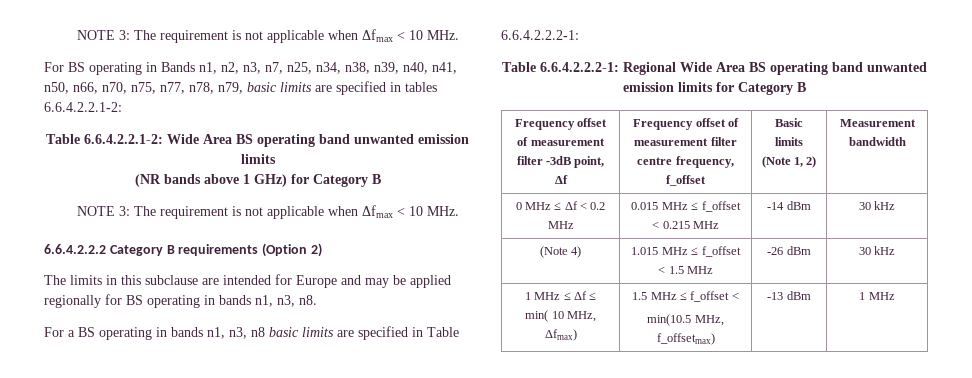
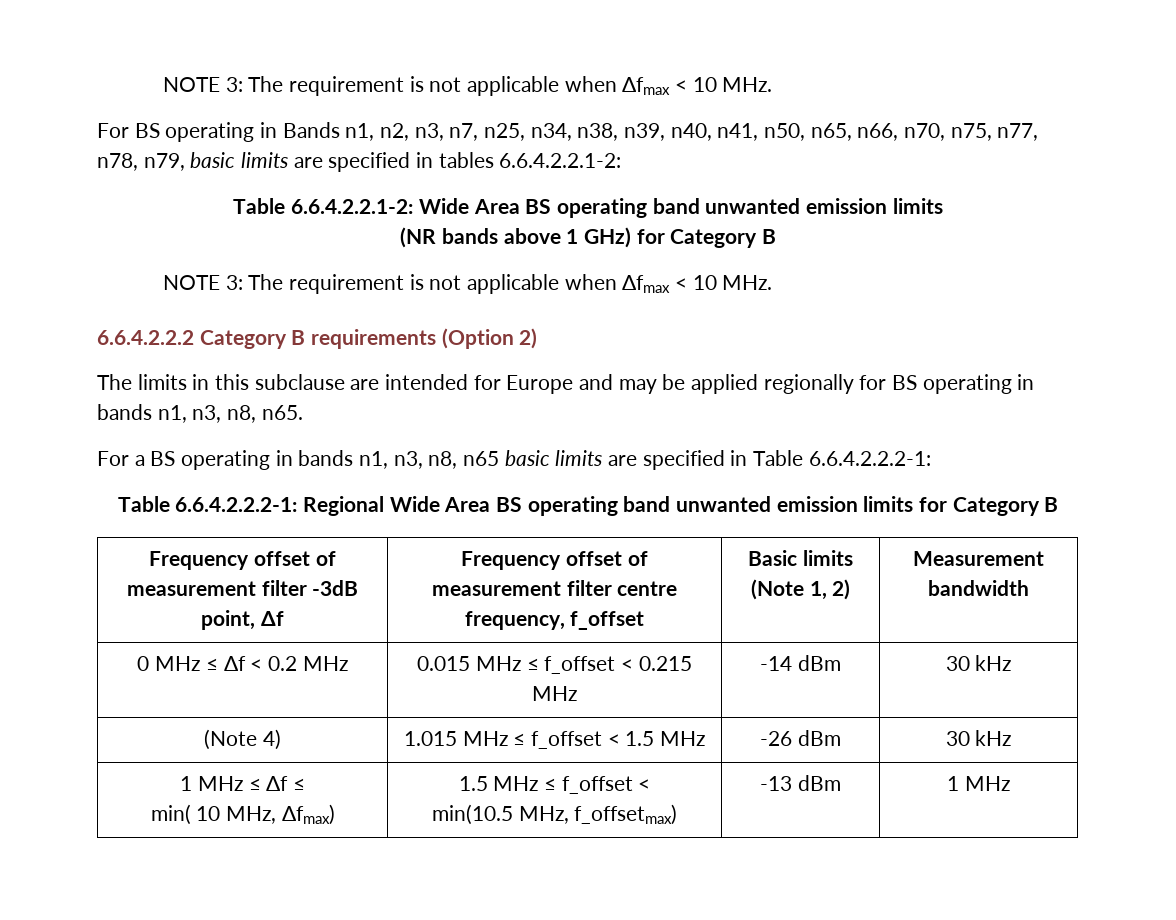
(69, 88) none -> [810,123,852,141] n65,
[299,295,317,305] n8. -> [227,405,303,423] n8, n65.
[251,327,265,337] n8 -> [428,451,500,469] n8, n65

